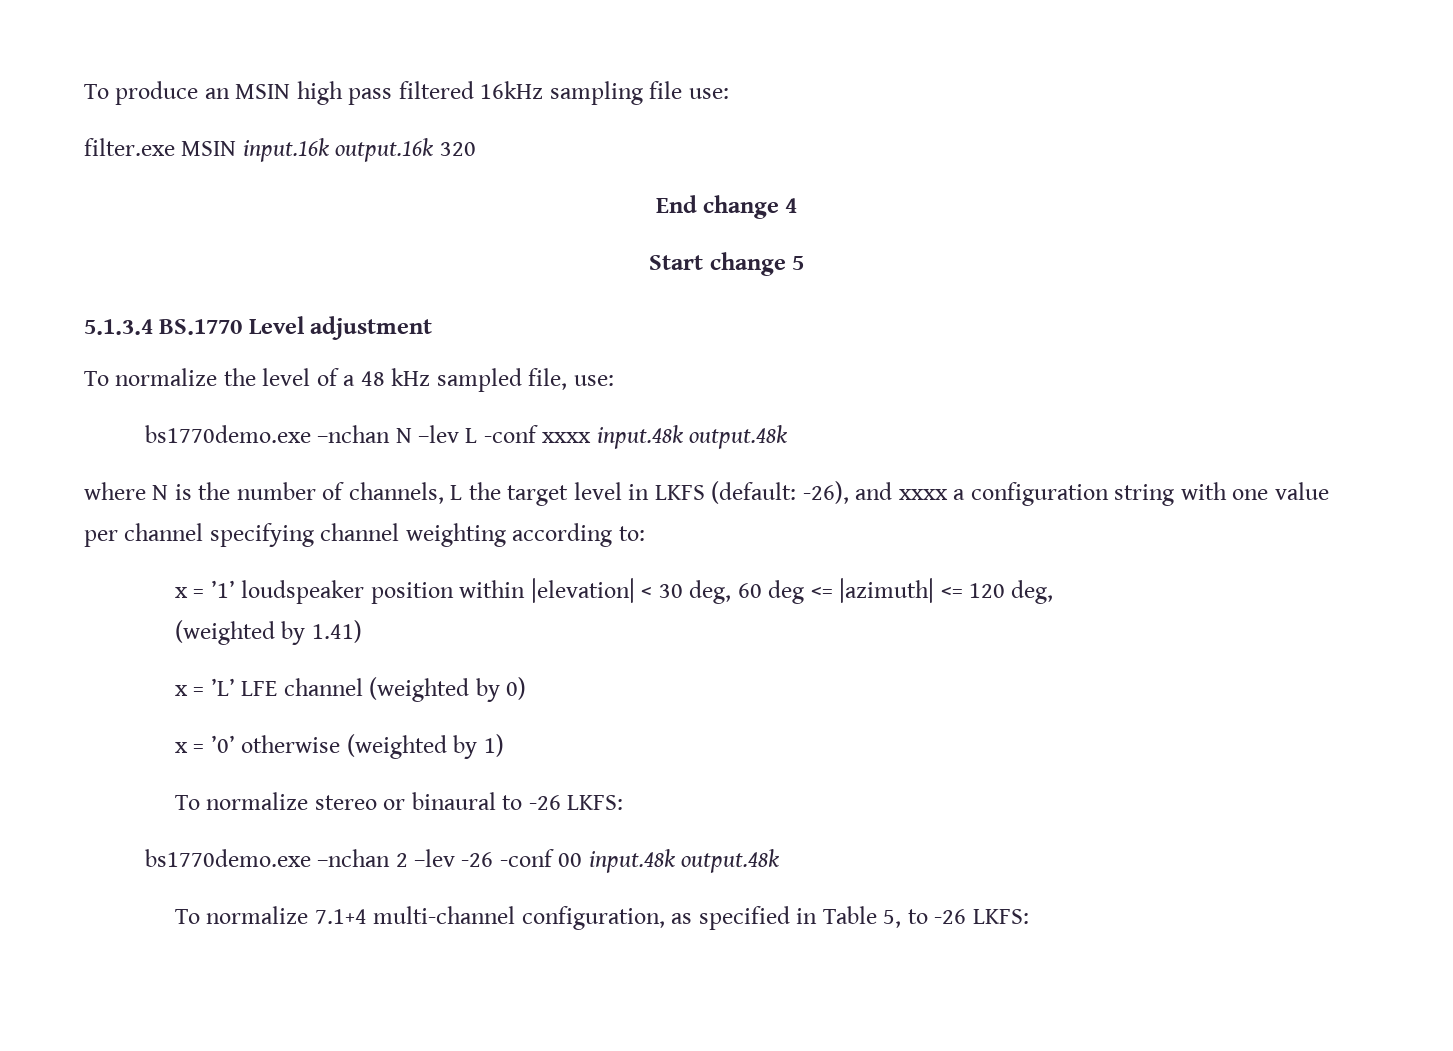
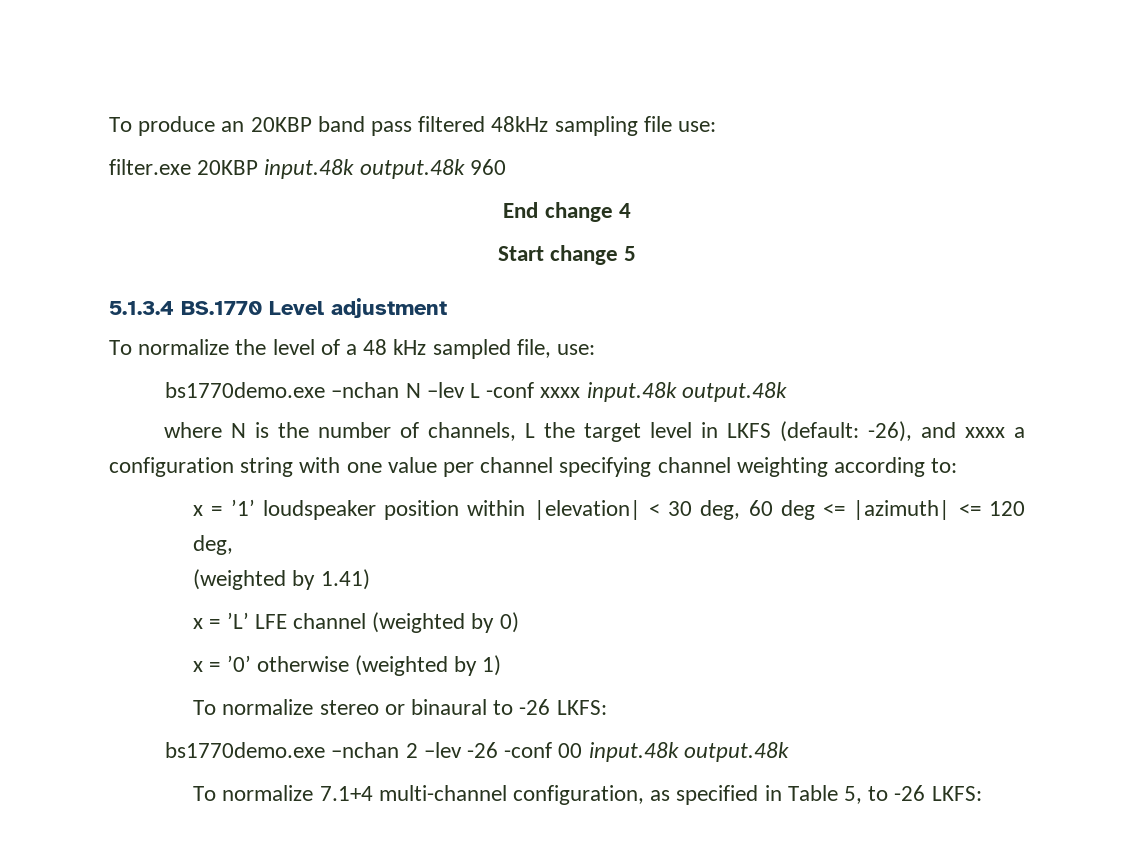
[235,81,343,105] MSIN high -> [250,116,365,132] 20KBP band
[480,81,544,99] 16kHz -> [491,116,549,132] 48kHz
[181,138,476,162] MSIN input.16k output.16k 320 -> [197,159,506,179] 20KBP input.48k output.48k 960

